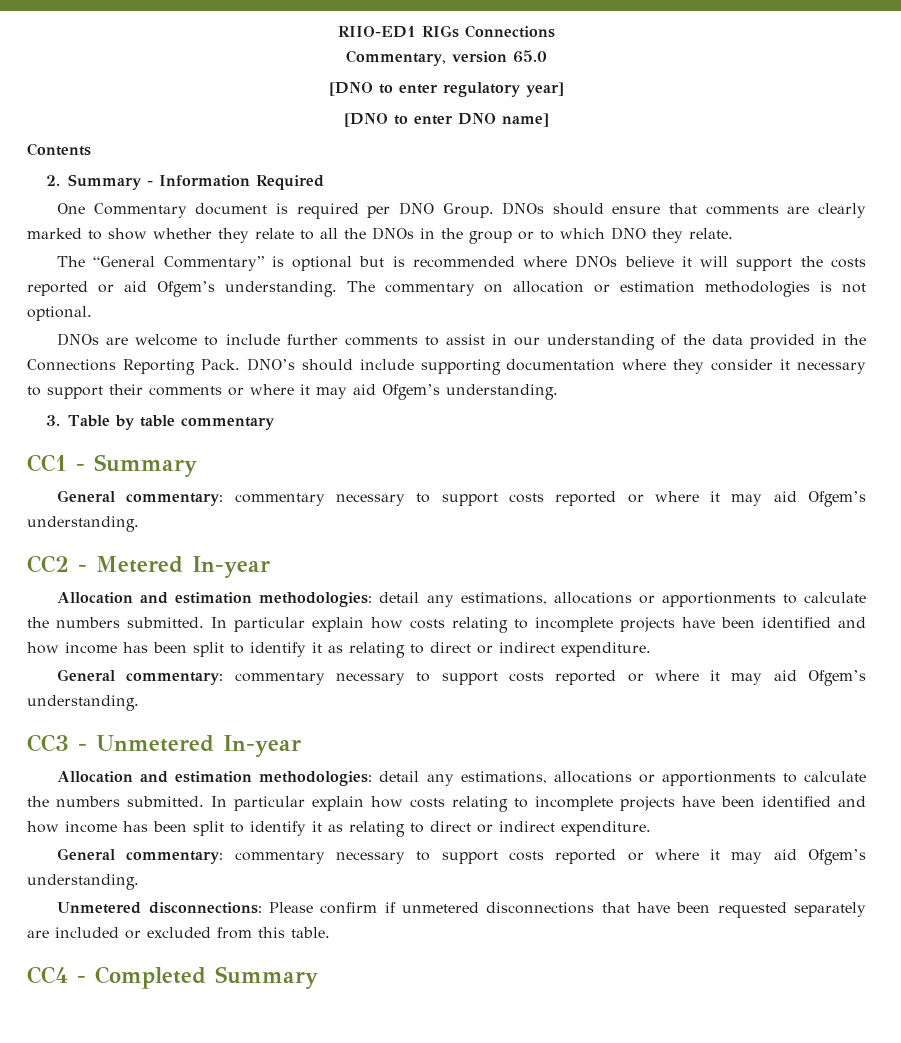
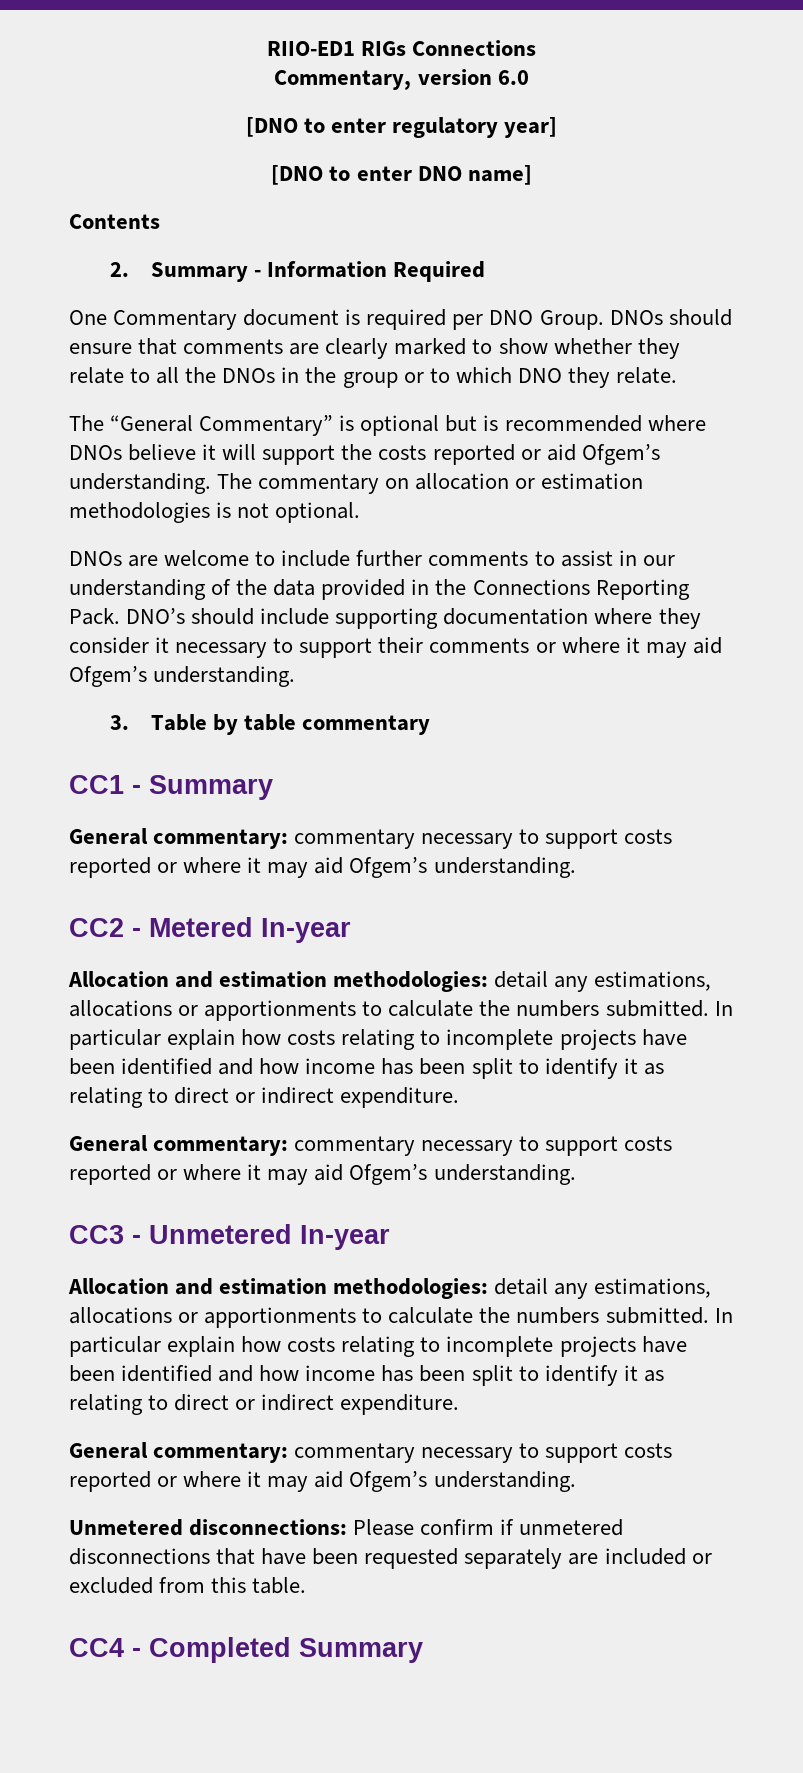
[512,50,547,63] 65.0 -> [497,70,529,85] 6.0

